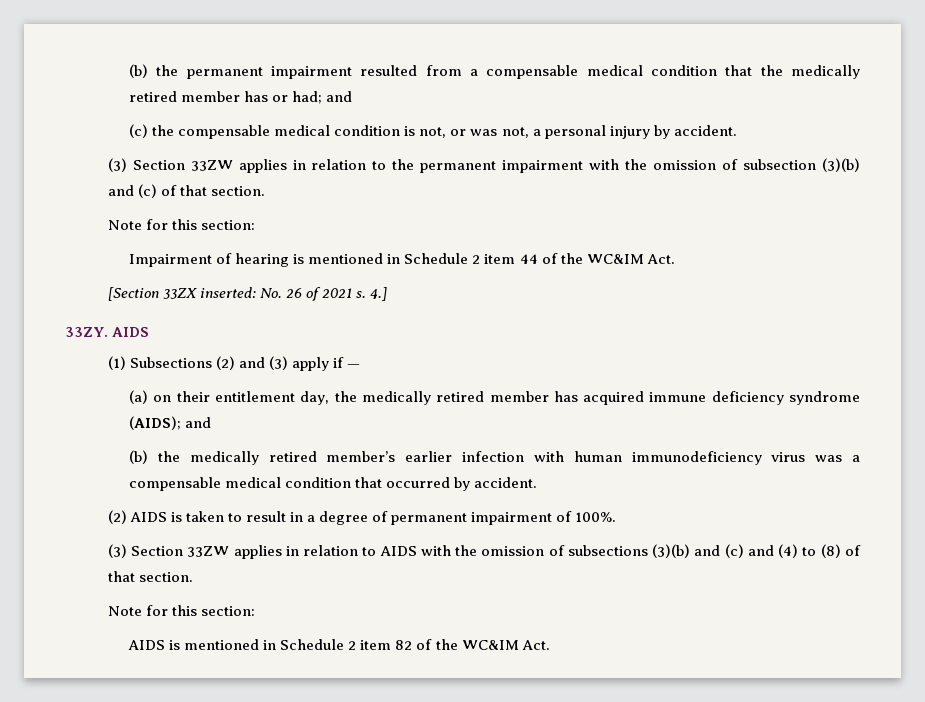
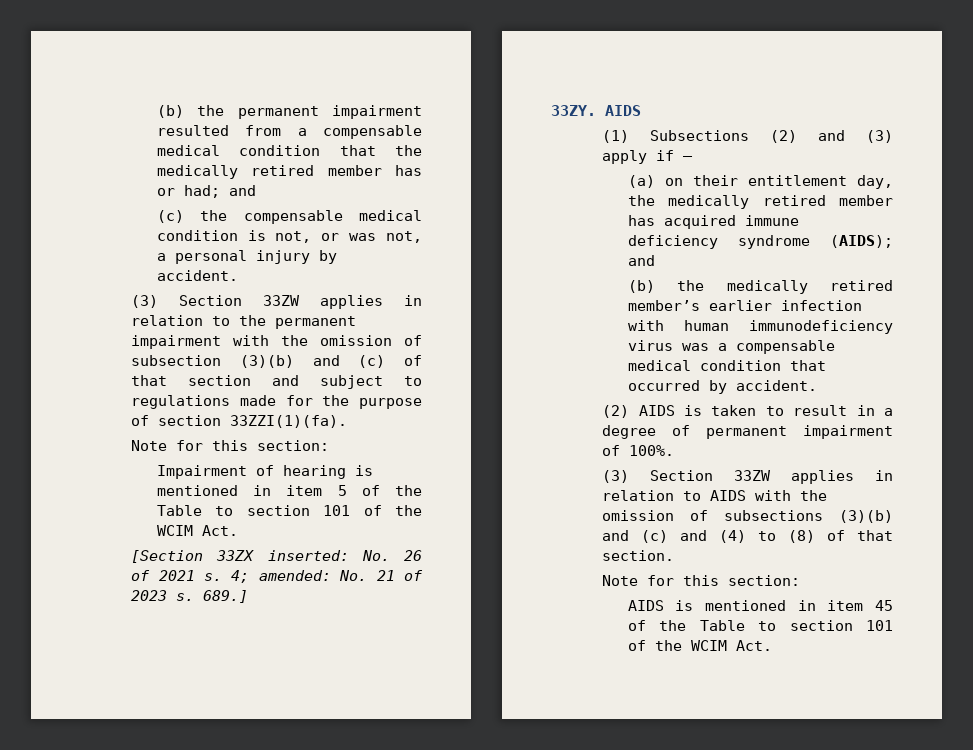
[210,186,265,196] section. -> [188,375,422,389] [131,395,422,409] [131,415,348,428] section and subject to regulations made for the purpose of section 33ZZI(1)(fa).
[404,253,644,264] Schedule 2 item 44 of the WC&IM -> [286,485,423,496] [156,505,423,516] [156,525,193,536] item 5 of the Table to section 101 of the WCIM
[370,287,388,301] 4.] -> [231,570,423,583] [131,590,249,603] 4; amended: No. 21 of 2023 s. 689.]
[280,639,519,650] Schedule 2 item 82 of the WC&IM -> [827,600,893,611] [627,620,893,631] [627,640,727,651] item 45 of the Table to section 101 of the WCIM

